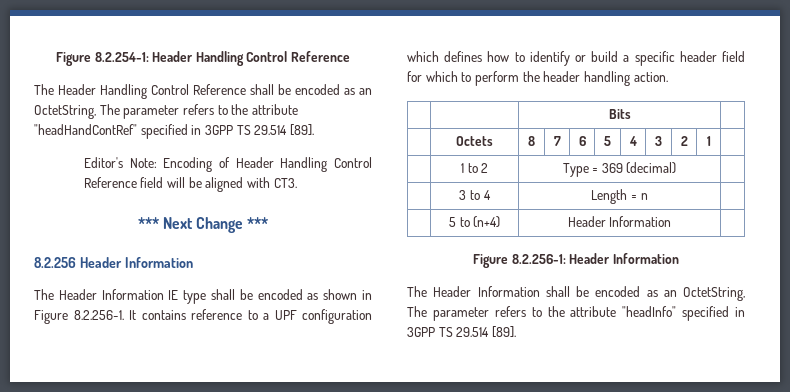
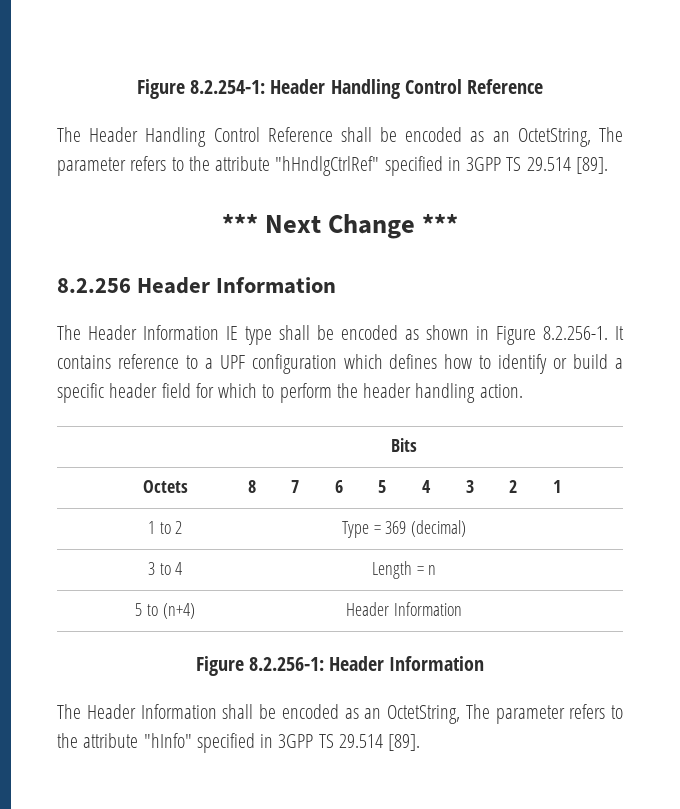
[34,124,314,139] [83,157,372,172] [83,177,297,192] "headHandContRef" specified in 3GPP TS 29.514 [89]. // Editor's Note: Encoding of Header Handling Control Reference field will be aligned with CT3. -> [275,156,608,176] "hHndlgCtrlRef" specified in 3GPP TS 29.514 [89].
[622,306,677,317] "headInfo" -> [143,733,192,748] "hInfo"

